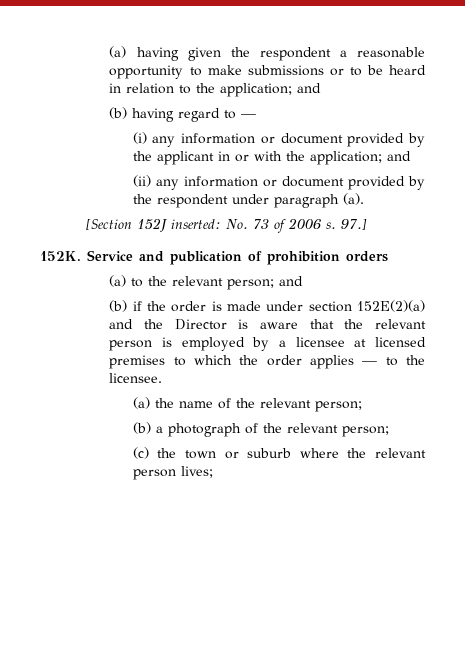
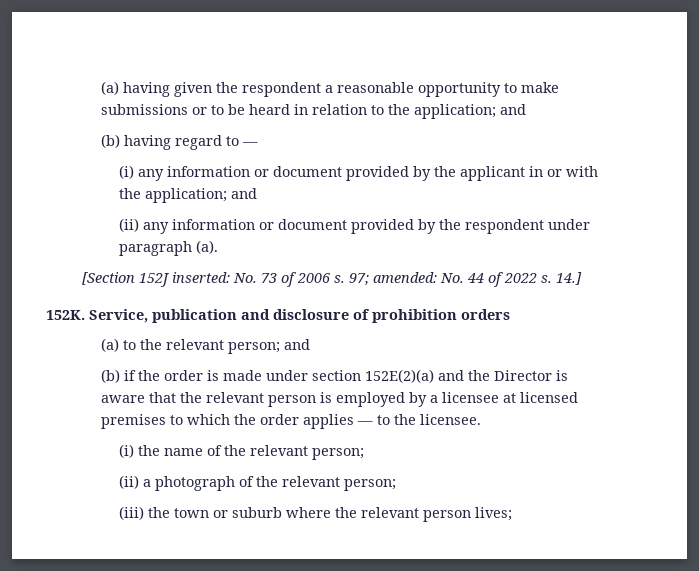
[341,219,368,230] [40,250,242,265] 97.] // 152K. Service and publication -> [349,272,583,287] [46,309,349,323] 97; amended: No. 44 of 2022 s. 14.] // 152K. Service, publication and disclosure
[132,397,150,409] (a) -> [118,444,134,458] (i)
[132,422,151,434] (b) -> [118,475,139,489] (ii)
[132,447,149,459] (c) -> [118,506,144,520] (iii)

